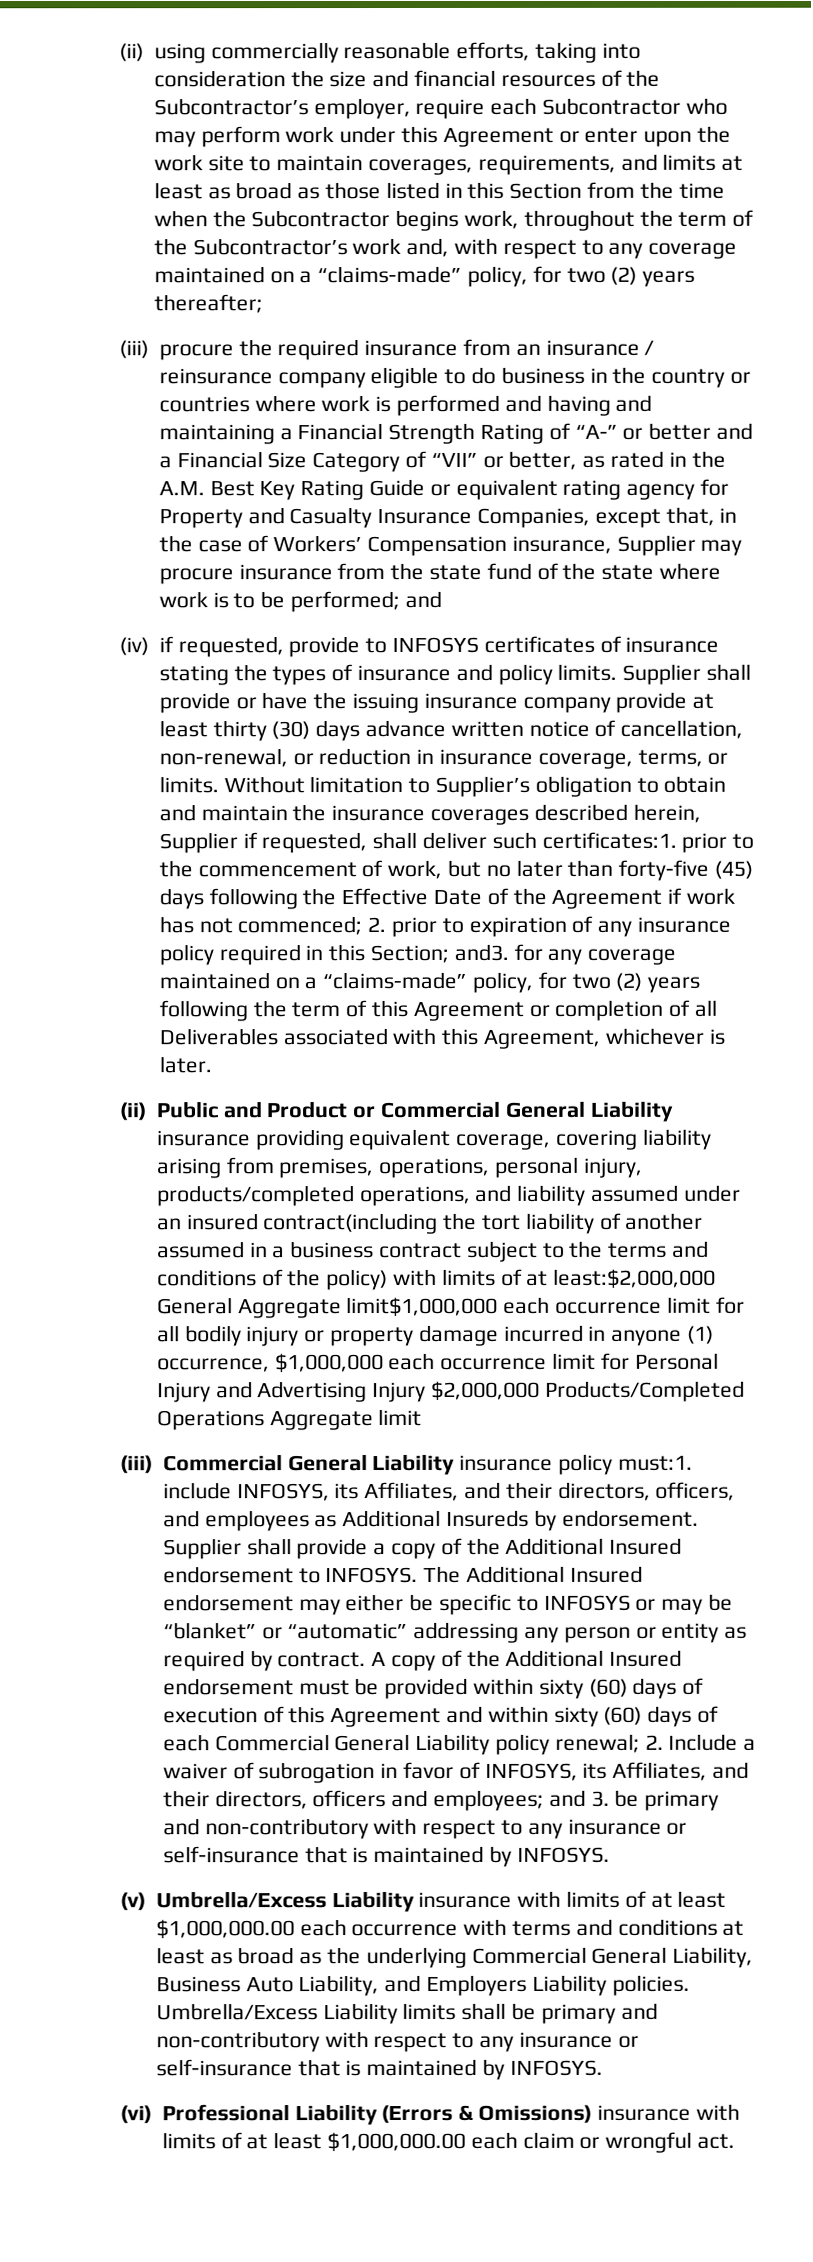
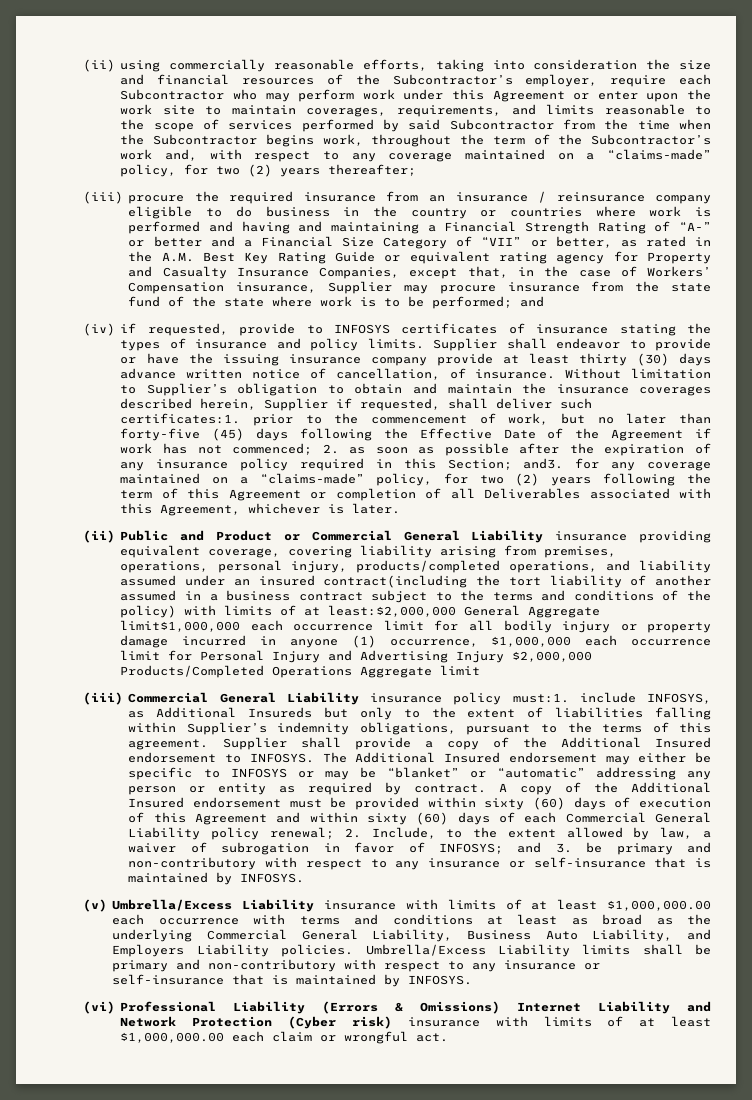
[721,155,744,171] [153,181,583,200] at least as broad as those listed in this Section -> [604,104,711,115] [120,119,554,132] reasonable to the scope of services performed by said Subcontractor
(752, 672) none -> [556,338,646,349] endeavor to
[158,747,729,769] [158,776,219,794] non-renewal, or reduction in insurance coverage, terms, or limits. -> [449,368,556,379] of insurance.
[391,916,464,938] prior to -> [349,443,594,456] as soon as possible after the
[334,1481,736,1502] [162,1509,699,1532] its Affiliates, and their directors, officers, and employees as Additional Insureds by endorsement. -> [128,707,711,720] [128,722,711,735] [128,739,209,750] as Additional Insureds but only to the extent of liabilities falling within Supplier’s indemnity obligations, pursuant to the terms of this agreement.
[668,1733,739,1751] Include -> [371,827,693,840] Include, to the extent allowed by law,
[484,1761,750,1781] [162,1789,545,1811] INFOSYS, its Affiliates, and their directors, officers and employees; -> [438,843,503,854] INFOSYS;
(593, 2113) none -> [517,1001,711,1014] [120,1016,392,1029] Internet Liability and Network Protection (Cyber risk)

